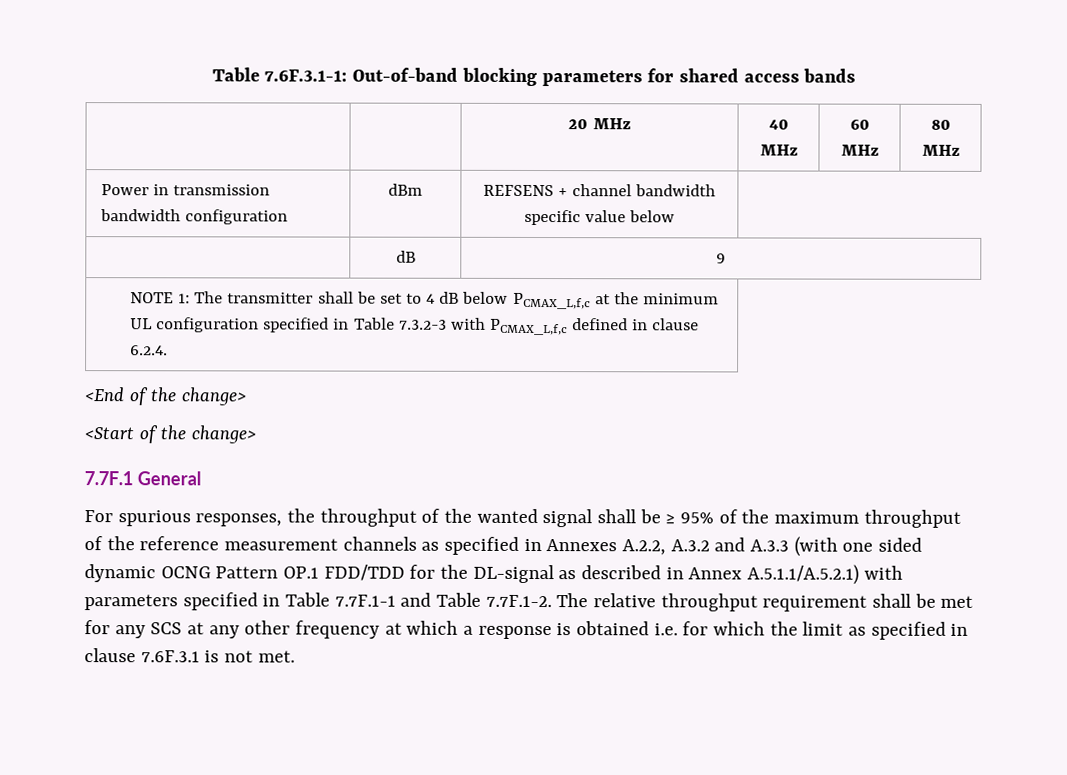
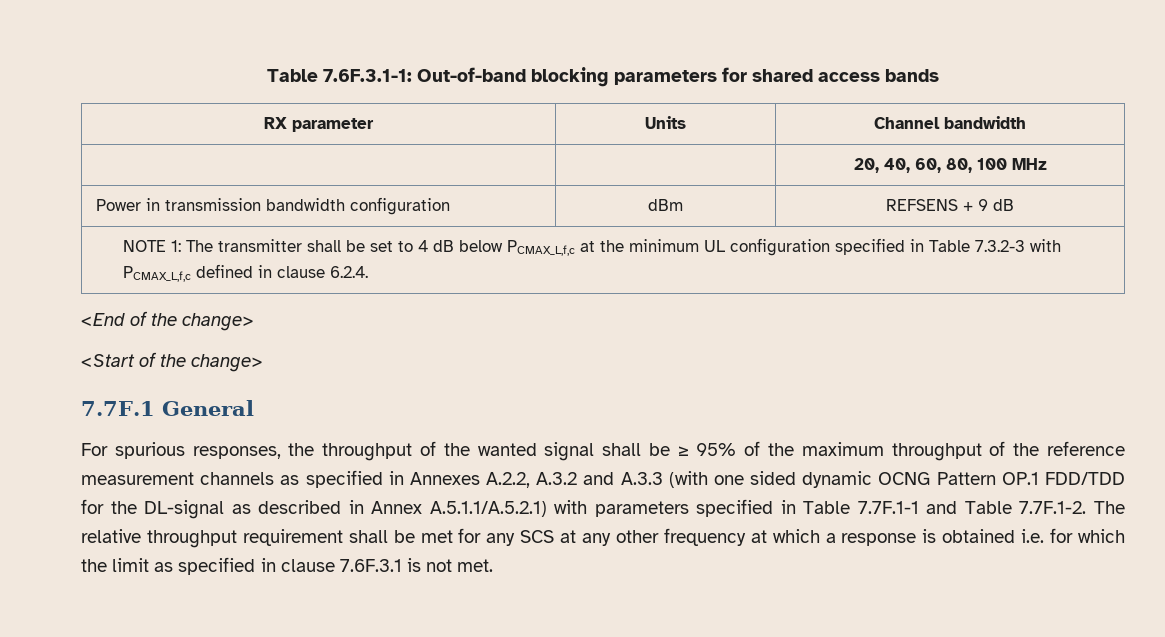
[568,118,631,130] [768,119,789,130] [759,144,798,156] [849,119,870,130] [840,144,879,156] [930,119,951,130] | | 20 MHz | 40 MHz | 60 MHz | 80 -> [264,117,374,132] [645,116,686,129] [874,116,1026,129] [853,158,1007,173] RX parameter | Units | Channel bandwidth // | | 20, 40, 60, 80, 100
[571,184,716,197] [523,209,676,226] [395,250,416,263] [716,253,726,264] channel bandwidth specific value below // | dB | 9 -> [978,199,1014,211] 9 dB

